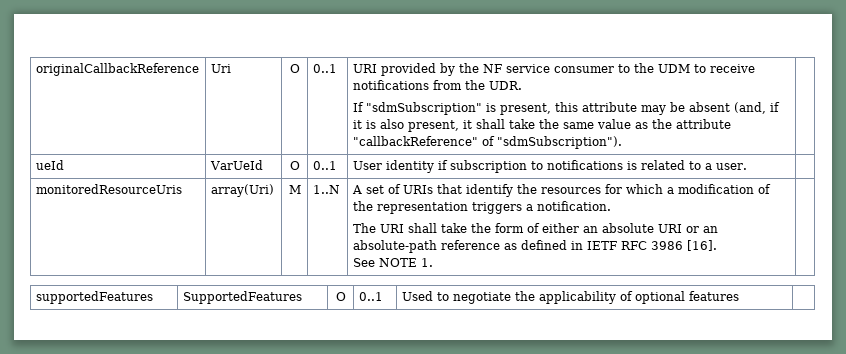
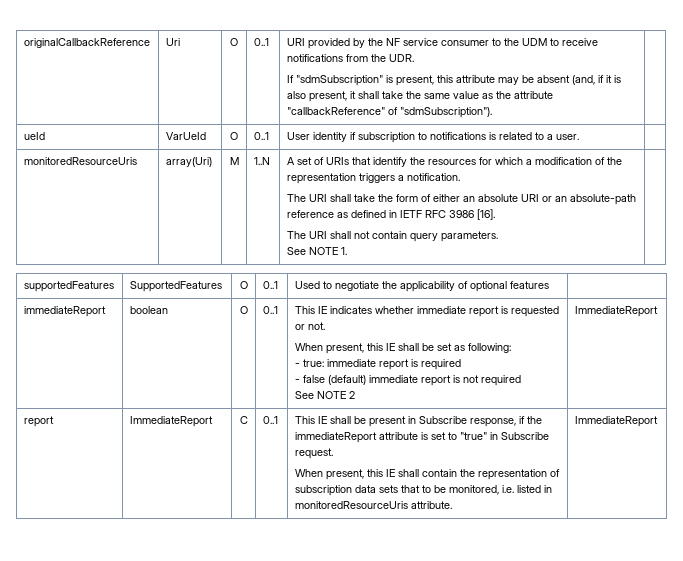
(718, 245) none -> [286,231,498,242] // The URI shall not contain query parameters.
(740, 296) none -> [23,306,106,317] [129,306,168,314] [239,306,248,314] [262,306,278,314] [294,306,559,317] [294,322,325,330] [294,343,511,354] [294,359,461,370] [294,375,521,386] [294,391,355,399] [574,306,658,317] [23,416,54,427] [129,416,213,427] [239,416,248,424] [262,416,278,424] [294,416,542,427] [294,432,549,443] [294,448,333,459] [294,469,560,480] [294,485,552,496] [294,501,452,509] [574,416,658,427] // immediateReport | boolean | O | 0..1 | This IE indicates whether immediate report is requested or not. // When present, this IE shall be set as following: // - true: immediate report is required // - false (default) immediate report is not required // See NOTE 2 | ImmediateReport // report | ImmediateReport | C | 0..1 | This IE shall be present in Subscribe response, if the immediateReport attribute is set to "true" in Subscribe request. // When present, this IE shall contain the representation of subscription data sets that to be monitored, i.e. listed in monitoredResourceUris attribute. | ImmediateReport

